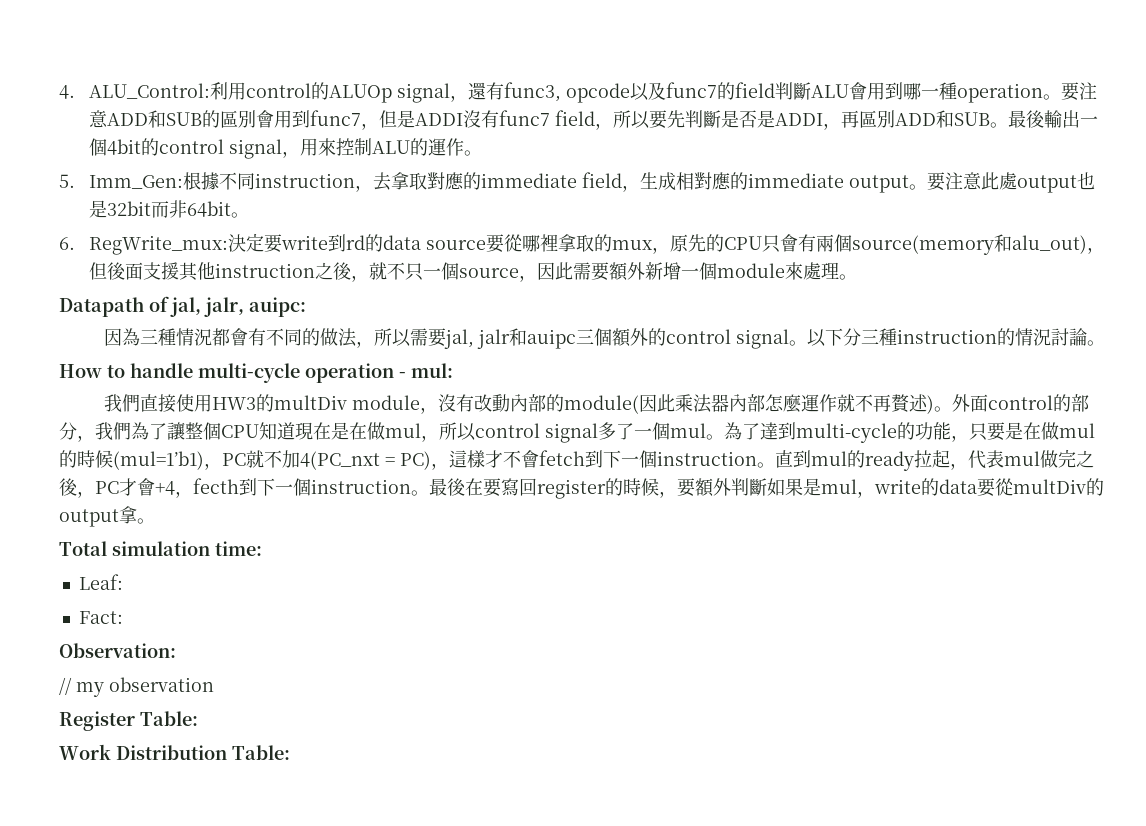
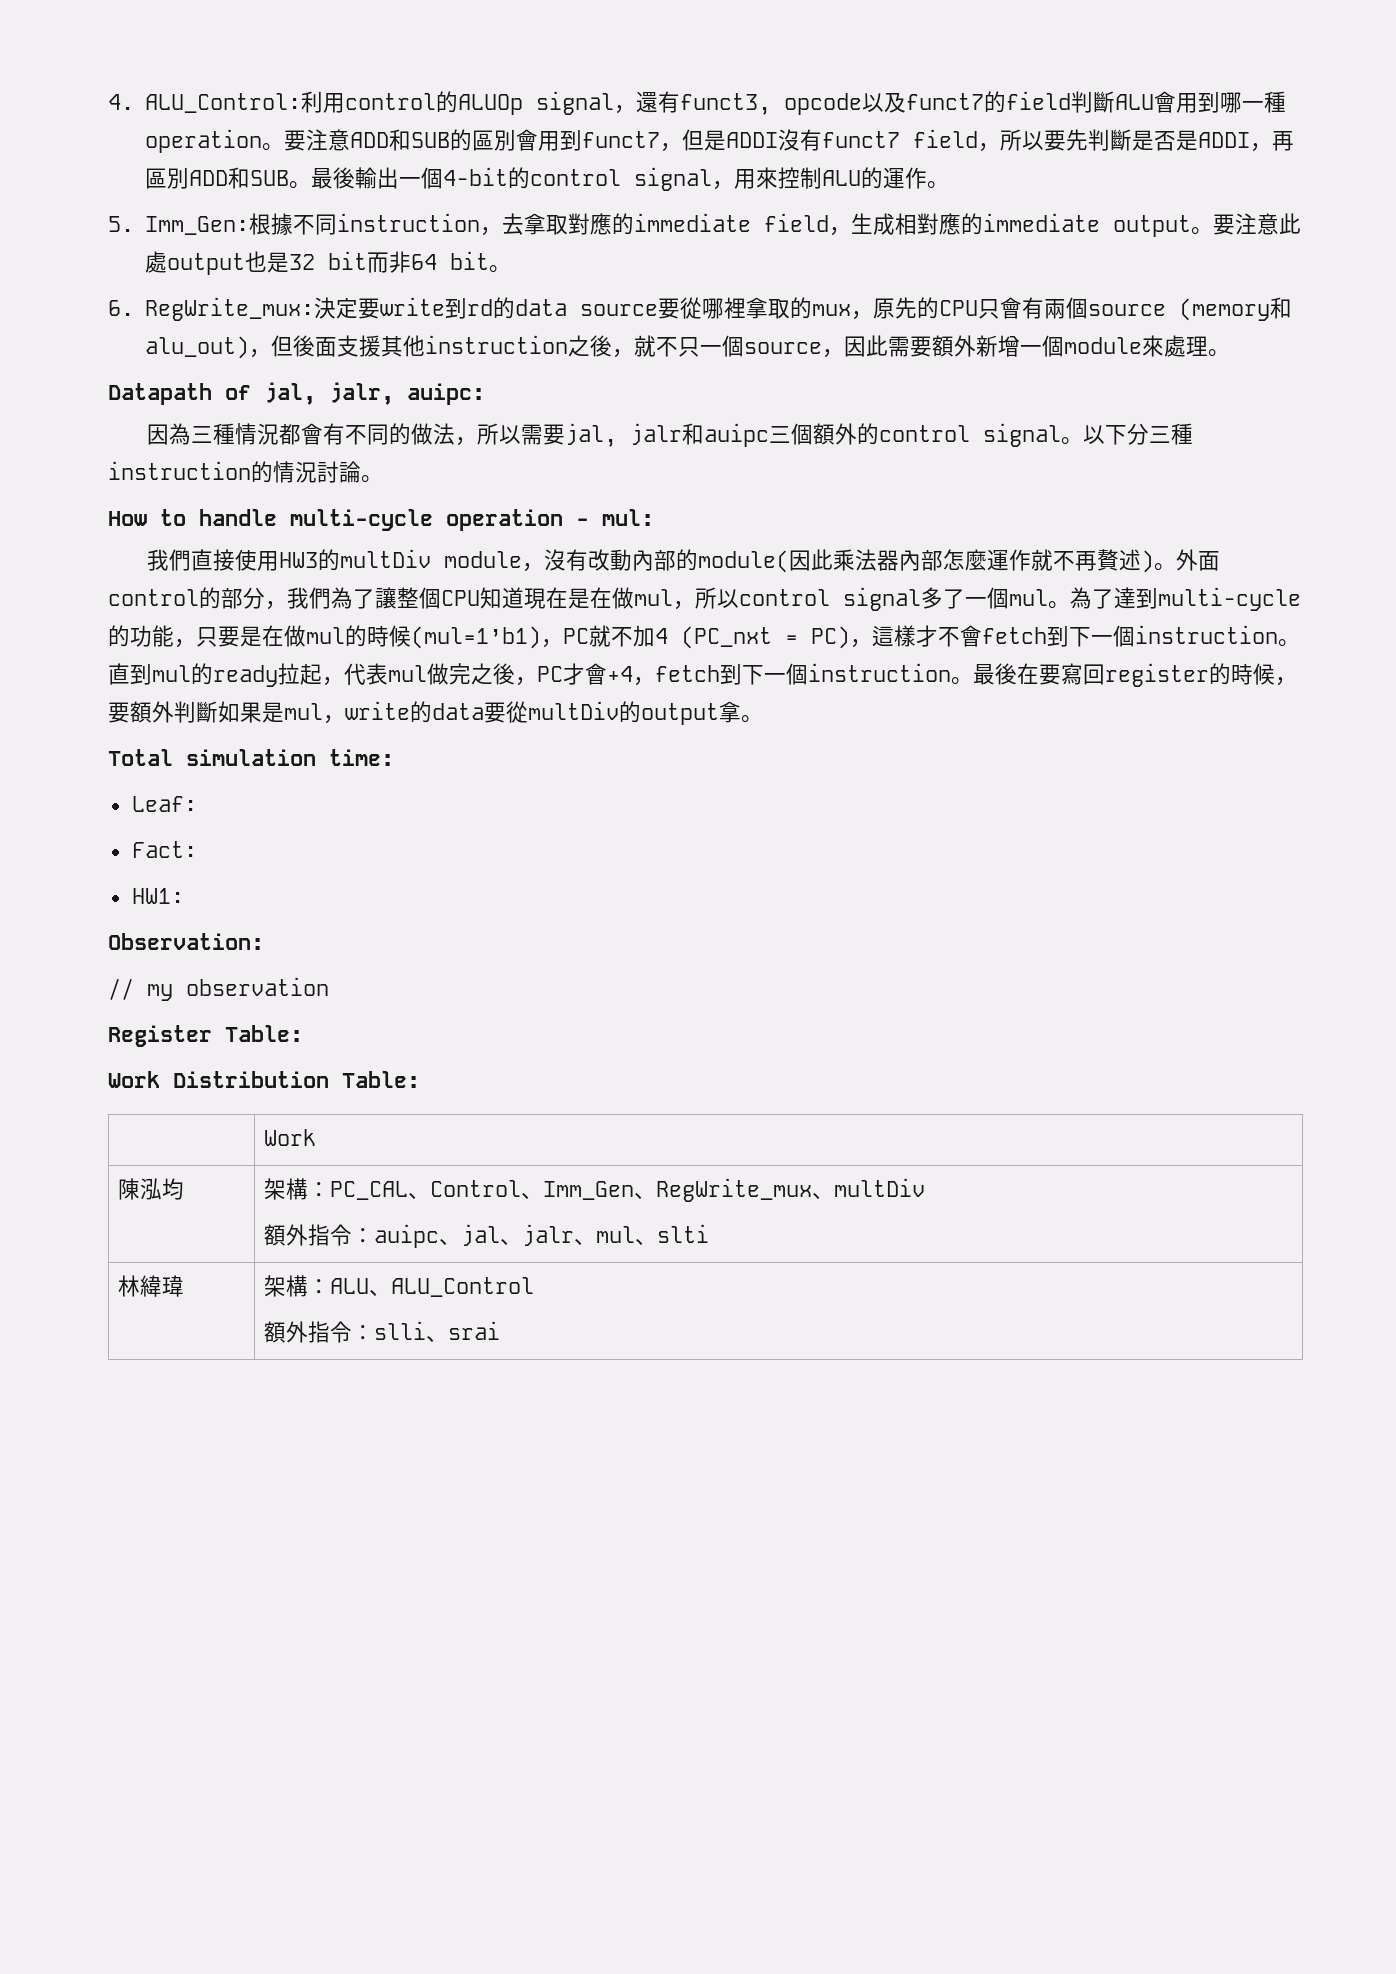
[503,82,561,102] func3, -> [679,93,771,115] funct3,
[665,82,717,98] func7 -> [905,93,984,110] funct7
[309,110,361,126] func7 -> [581,131,660,148] funct7
[498,110,550,126] func7 -> [821,131,900,148] funct7
[106,139,141,155] 4bit -> [442,167,508,186] 4-bit
[106,200,231,218] 32bit而非64bit -> [288,251,489,273] 32 bit而非64 bit
[851,235,994,255] source(memory -> [1087,298,1270,321] source (memory
[300,451,380,470] 4(PC_nxt -> [655,626,772,649] 4 (PC_nxt
[193,478,239,494] fecth -> [655,665,720,682] fetch
(123, 617) none -> [131,888,184,904] // HW1:
(290, 752) none -> [264,1129,317,1146] [118,1178,185,1200] [264,1178,926,1202] [264,1224,710,1248] [118,1275,185,1297] [264,1275,535,1297] [264,1321,501,1343] // | Work // 陳泓均 | 架構：PC_CAL、Control、Imm_Gen、RegWrite_mux、multDiv // 額外指令：auipc、jal、jalr、mul、slti // 林緯瑋 | 架構：ALU、ALU_Control // 額外指令：slli、srai

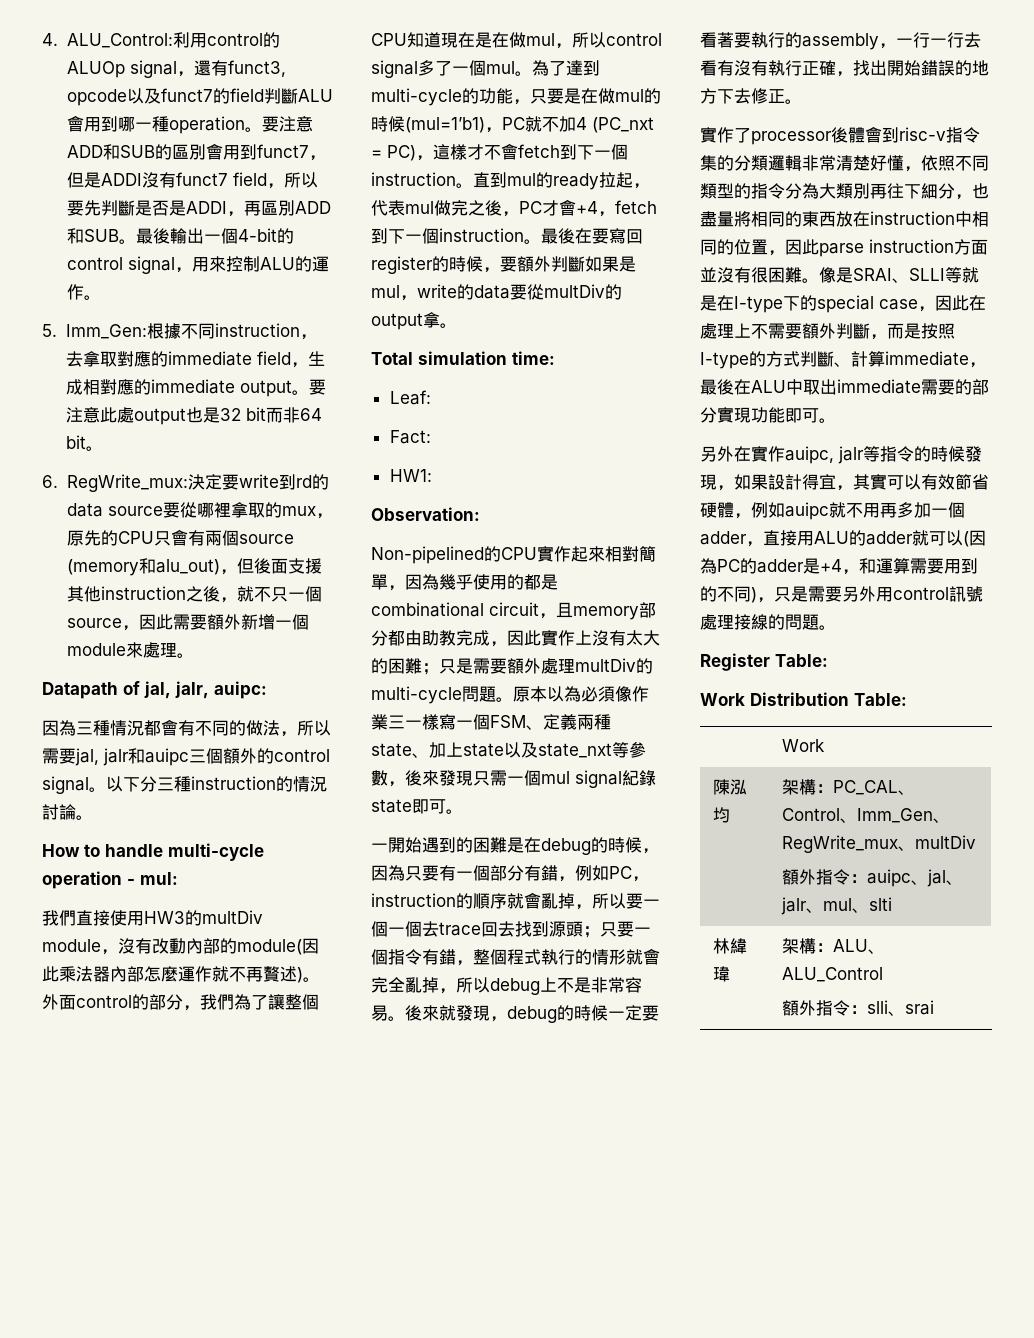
[108,977,329,1001] // my observation -> [371,546,656,564] [371,574,558,591] [371,602,656,620] [371,630,660,647] [371,658,653,675] [371,686,649,704] [371,714,611,730] [371,741,646,758] [371,770,656,788] [371,799,463,814] [371,837,659,855] [371,865,649,882] [371,892,660,910] [371,921,651,938] [371,948,660,966] [371,977,642,995] [371,1005,659,1023] [700,32,981,50] [700,60,989,77] [700,88,802,104] [700,126,980,145] [700,155,989,172] [700,183,989,200] [700,211,989,227] [700,239,988,257] [700,267,979,283] [700,295,986,313] [700,323,955,340] [700,351,986,369] [700,379,989,395] [700,407,836,423] [700,446,982,464] [700,474,989,491] [700,502,965,520] [700,530,986,547] [700,558,978,575] [700,586,983,603] [700,614,836,630] Non-pipelined的CPU實作起來相對簡單，因為幾乎使用的都是combinational circuit，且memory部分都由助教完成，因此實作上沒有太大的困難；只是需要額外處理multDiv的multi-cycle問題。原本以為必須像作業三一樣寫一個FSM、定義兩種state、加上state以及state_nxt等參數，後來發現只需一個mul signal紀錄state即可。 // 一開始遇到的困難是在debug的時候，因為只要有一個部分有錯，例如PC，instruction的順序就會亂掉，所以要一個一個去trace回去找到源頭；只要一個指令有錯，整個程式執行的情形就會完全亂掉，所以debug上不是非常容易。後來就發現，debug的時候一定要看著要執行的assembly，一行一行去看有沒有執行正確，找出開始錯誤的地方下去修正。 // 實作了processor後體會到risc-v指令集的分類邏輯非常清楚好懂，依照不同類型的指令分為大類別再往下細分，也盡量將相同的東西放在instruction中相同的位置，因此parse instruction方面並沒有很困難。像是SRAI、SLLI等就是在I-type下的special case，因此在處理上不需要額外判斷，而是按照I-type的方式判斷、計算immediate，最後在ALU中取出immediate需要的部分實現功能即可。 // 另外在實作auipc, jalr等指令的時候發現，如果設計得宜，其實可以有效節省硬體，例如auipc就不用再多加一個adder，直接用ALU的adder就可以(因為PC的adder是+4，和運算需要用到的不同)，只是需要另外用control訊號處理接線的問題。

